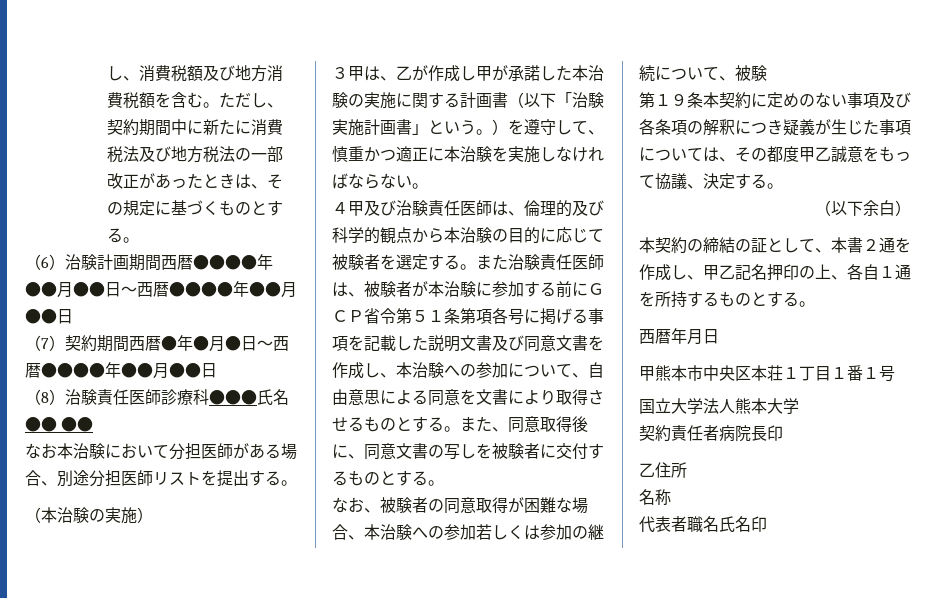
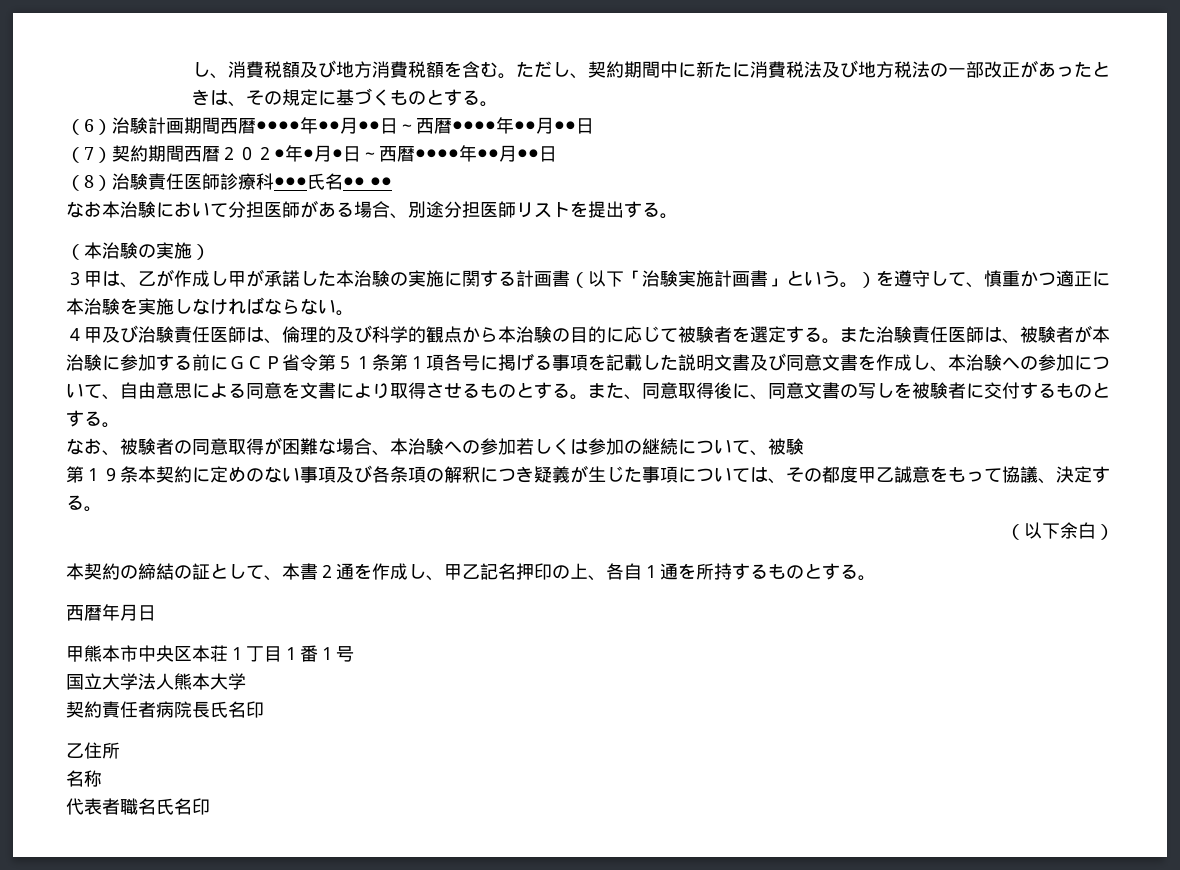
(161, 343) none -> [220,146,274,161] ２０２
(476, 316) none -> [408,356,426,369] １
(767, 433) none -> [210,701,246,718] 氏名

